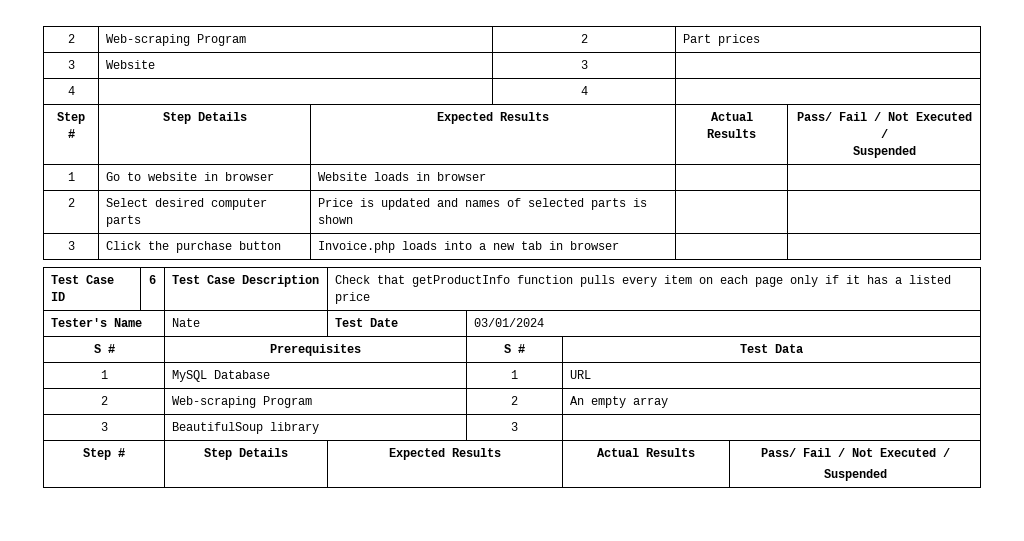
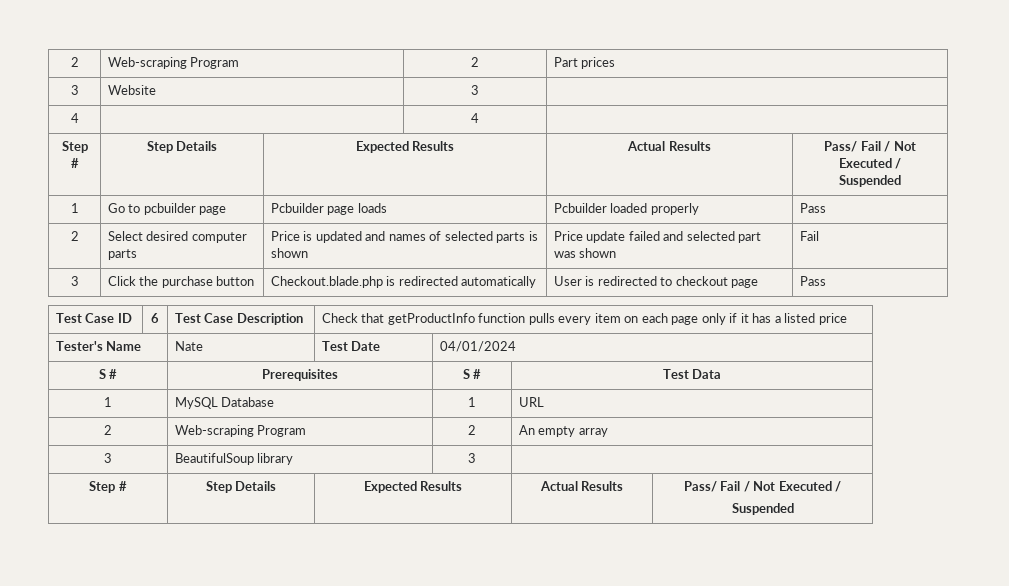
[147,172,274,181] [317,172,486,181] website in browser | Website loads in browser | | -> [143,203,227,215] [270,203,387,215] [553,203,699,215] [799,203,826,213] pcbuilder page | Pcbuilder page loads | Pcbuilder loaded properly | Pass
(353, 219) | -> [553,231,762,243] [553,248,617,258] [799,231,819,241] Price update failed and selected part was shown | Fail
[317,241,619,253] Invoice.php loads into a new tab in browser | | -> [270,276,537,288] [553,276,759,288] [799,276,826,286] Checkout.blade.php is redirected automatically | User is redirected to checkout page | Pass
[473,318,544,327] 03/01/2024 -> [439,341,516,352] 04/01/2024

